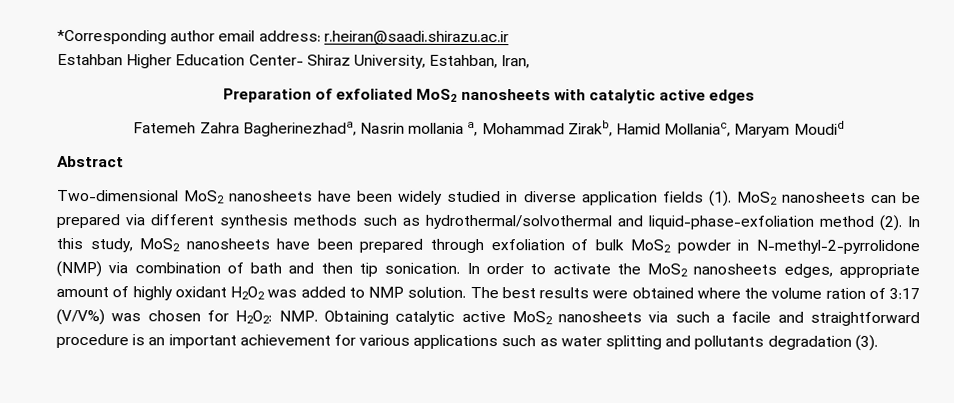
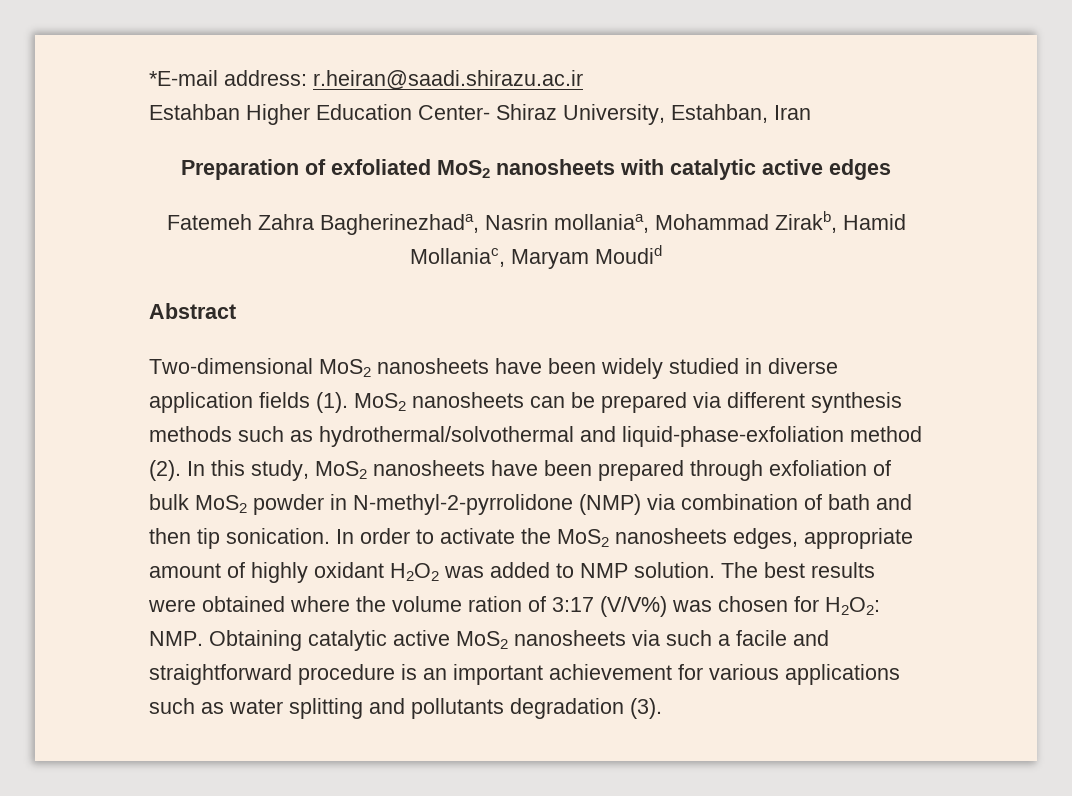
[57,29,256,45] *Corresponding author email -> [149,70,218,86] *E-mail
[501,55,531,69] Iran, -> [774,105,811,120] Iran
[408,121,479,137] mollania a, -> [553,214,649,233] mollaniaa,

